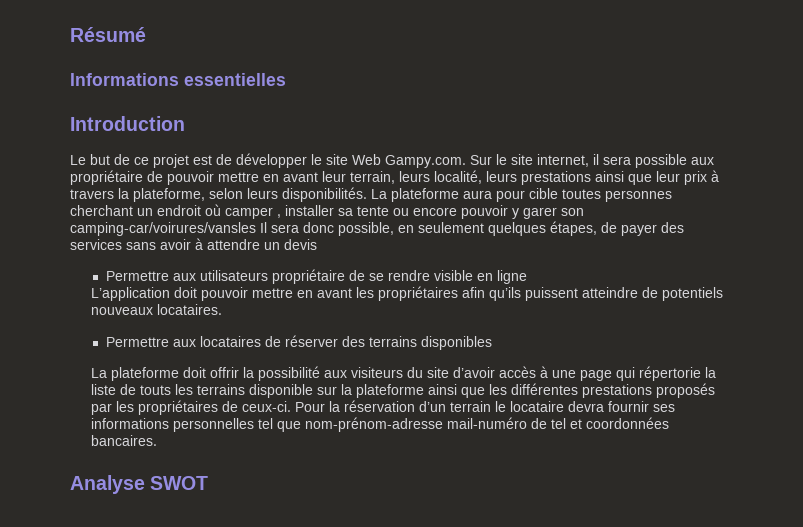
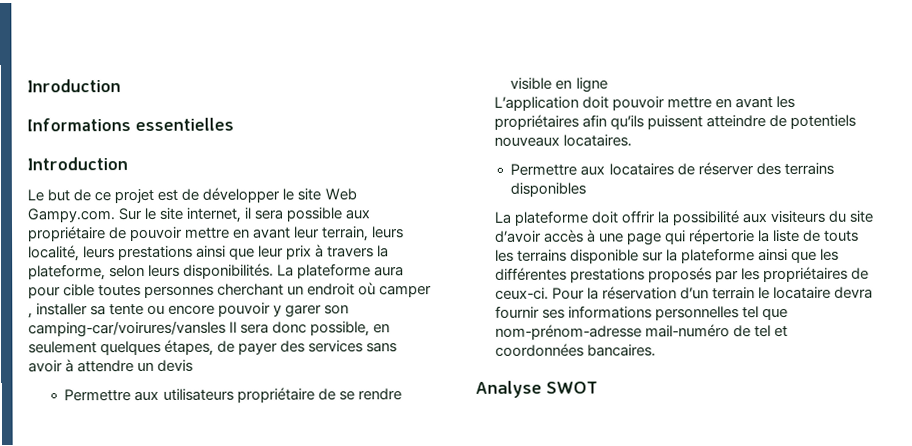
[70,27,146,42] Résumé -> [27,79,121,93] Inroduction

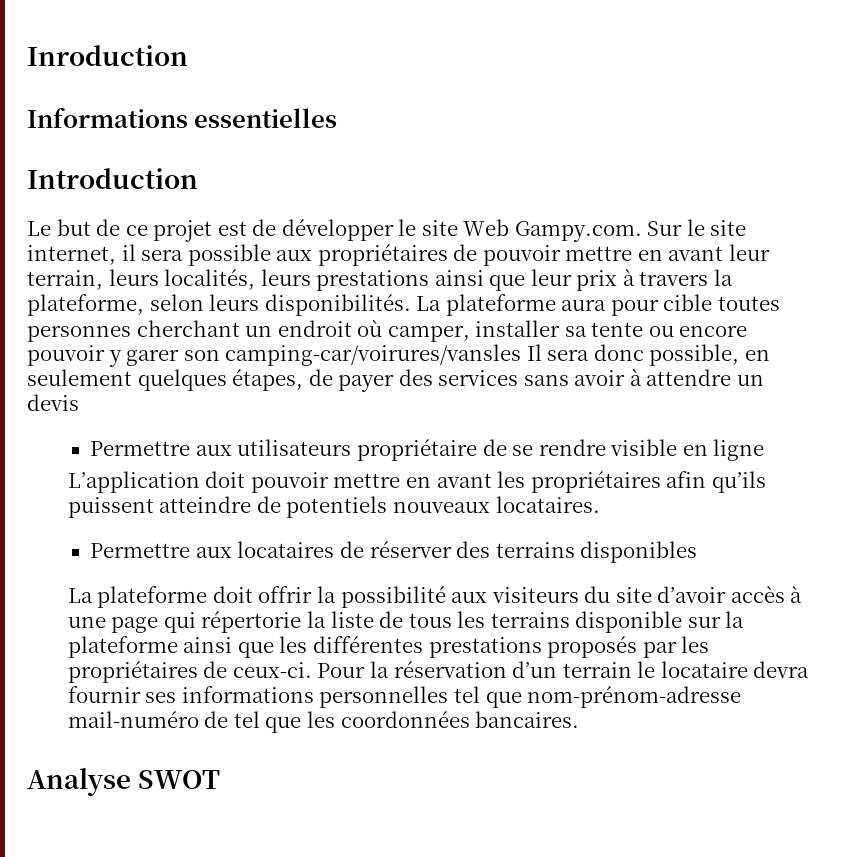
[28,226,106,242] propriétaire -> [317,244,448,266] propriétaires
[28,245,80,262] localité, -> [164,269,256,290] localités,
[379,285,433,298] [28,313,33,319] camper , -> [387,325,470,342] camper,
[824,230,860,242] touts -> [408,613,452,628] tous
[774,325,789,338] et -> [265,711,335,733] que les

